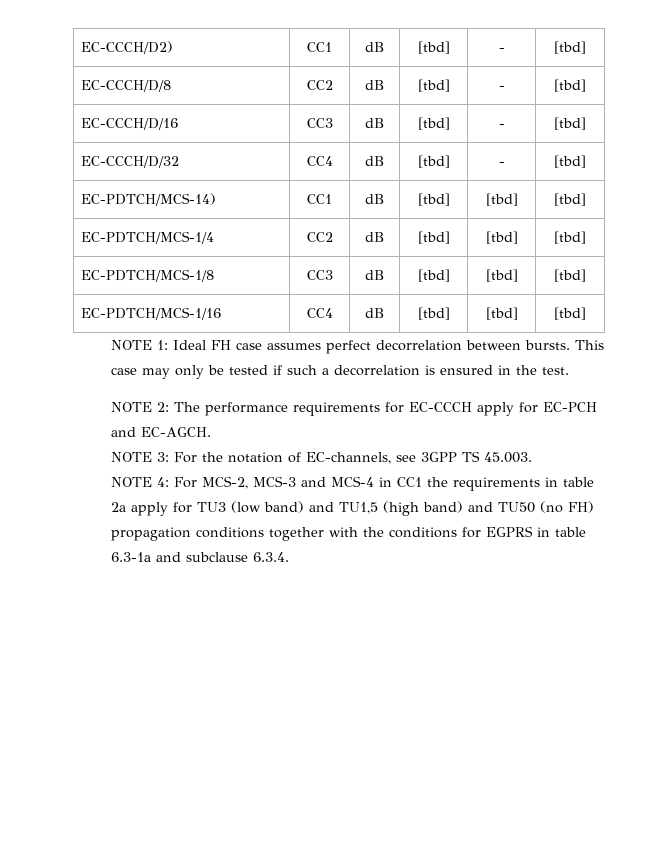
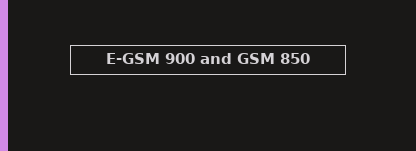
[81,41,174,54] [307,42,332,52] [365,42,384,52] [417,41,450,54] [498,48,505,52] [554,41,586,54] [81,80,172,92] [306,80,333,90] [365,80,384,90] [417,79,450,92] [498,86,505,90] [554,79,586,92] [81,118,179,130] [306,118,333,128] [365,118,384,128] [417,117,450,130] [498,124,505,128] [554,117,586,130] [81,156,180,168] [306,156,333,166] [365,156,384,166] [417,155,450,168] [498,162,505,166] [554,155,586,168] [81,193,217,206] [307,194,332,204] [365,194,384,204] [417,193,450,206] [485,193,518,206] [554,193,586,206] [81,231,215,244] [306,232,333,242] [365,232,384,242] [417,231,450,244] [485,231,518,244] [554,231,586,244] [81,269,215,282] [306,270,333,280] [365,270,384,280] [417,269,450,282] [485,269,518,282] [554,269,586,282] [81,307,222,320] [306,308,333,318] [365,308,384,318] [417,307,450,320] [485,307,518,320] [554,307,586,320] [111,340,605,354] [111,365,570,379] [111,402,598,416] [111,427,212,437] [111,451,533,464] [111,476,595,491] [111,501,595,516] [111,526,587,541] [111,552,290,562] EC-CCCH/D2) | CC1 | dB | [tbd] | - | [tbd] // EC-CCCH/D/8 | CC2 | dB | [tbd] | - | [tbd] // EC-CCCH/D/16 | CC3 | dB | [tbd] | - | [tbd] // EC-CCCH/D/32 | CC4 | dB | [tbd] | - | [tbd] // EC-PDTCH/MCS-14) | CC1 | dB | [tbd] | [tbd] | [tbd] // EC-PDTCH/MCS-1/4 | CC2 | dB | [tbd] | [tbd] | [tbd] // EC-PDTCH/MCS-1/8 | CC3 | dB | [tbd] | [tbd] | [tbd] // EC-PDTCH/MCS-1/16 | CC4 | dB | [tbd] | [tbd] | [tbd] // NOTE 1: Ideal FH case assumes perfect decorrelation between bursts. This case may only be tested if such a decorrelation is ensured in the test. // NOTE 2: The performance requirements for EC-CCCH apply for EC-PCH and EC-AGCH. // NOTE 3: For the notation of EC-channels, see 3GPP TS 45.003. // NOTE 4: For MCS-2, MCS-3 and MCS-4 in CC1 the requirements in table 2a apply for TU3 (low band) and TU1,5 (high band) and TU50 (no FH) propagation conditions together with the conditions for EGPRS in table 6.3-1a and subclause 6.3.4. -> [106,53,310,64] E-GSM 900 and GSM 850

